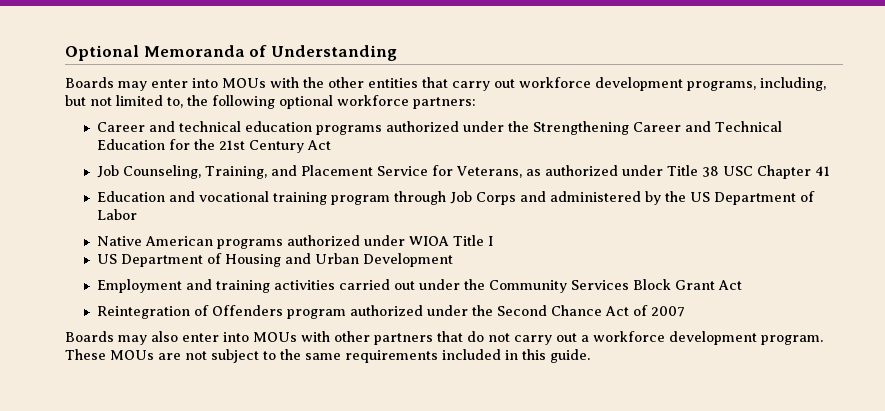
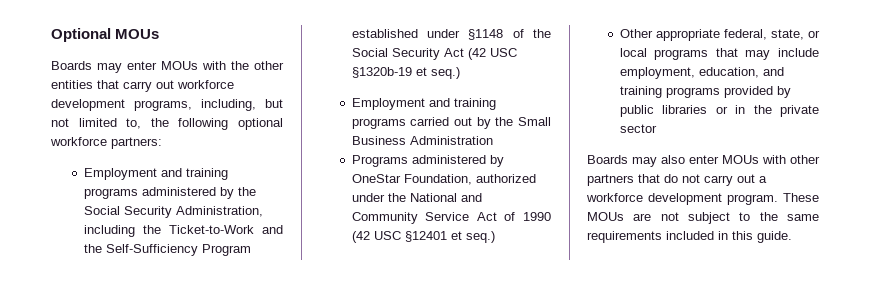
[143,45,397,61] Memoranda of Understanding -> [115,29,160,39] MOUs
[192,78,218,88] into -> (157, 65) none
[97,121,783,135] [97,139,332,153] [97,165,831,179] [97,191,816,205] [97,209,138,220] [97,235,494,249] [97,253,454,267] [97,279,336,293] Career and technical education programs authorized under the Strengthening Career and Technical Education for the 21st Century Act // Job Counseling, Training, and Placement Service for Veterans, as authorized under Title 38 USC Chapter 41 // Education and vocational training program through Job Corps and administered by the US Department of Labor // Native American programs authorized under WIOA Title I // US Department of Housing and Urban Development // Employment and training activities -> [83,168,228,180] [83,187,256,199] [83,206,263,218] [83,225,283,237] [83,244,251,256] [351,29,551,40] [351,48,517,60] [351,67,460,79] [351,98,496,110] [351,118,406,129] Employment and training programs administered by the Social Security Administration, including the Ticket-to-Work and the Self-Sufficiency Program established under §1148 of the Social Security Act (42 USC §1320b-19 et seq.) // Employment and training programs
[419,279,743,293] [97,305,686,319] under the Community Services Block Grant Act // Reintegration of Offenders program authorized under the Second Chance Act of 2007 -> [476,117,551,129] [351,136,493,145] [351,155,504,167] [351,174,536,185] [351,193,482,202] [351,212,551,224] [351,231,495,243] [619,29,820,41] [619,48,819,60] [619,67,784,79] [619,86,791,98] [619,105,819,117] [619,124,657,133] by the Small Business Administration // Programs administered by OneStar Foundation, authorized under the National and Community Service Act of 1990 (42 USC §12401 et seq.) // Other appropriate federal, state, or local programs that may include employment, education, and training programs provided by public libraries or in the private sector
[223,332,249,342] into -> (719, 159) none

